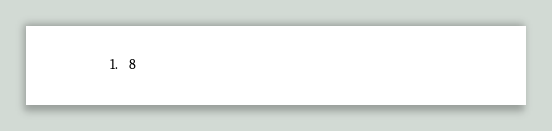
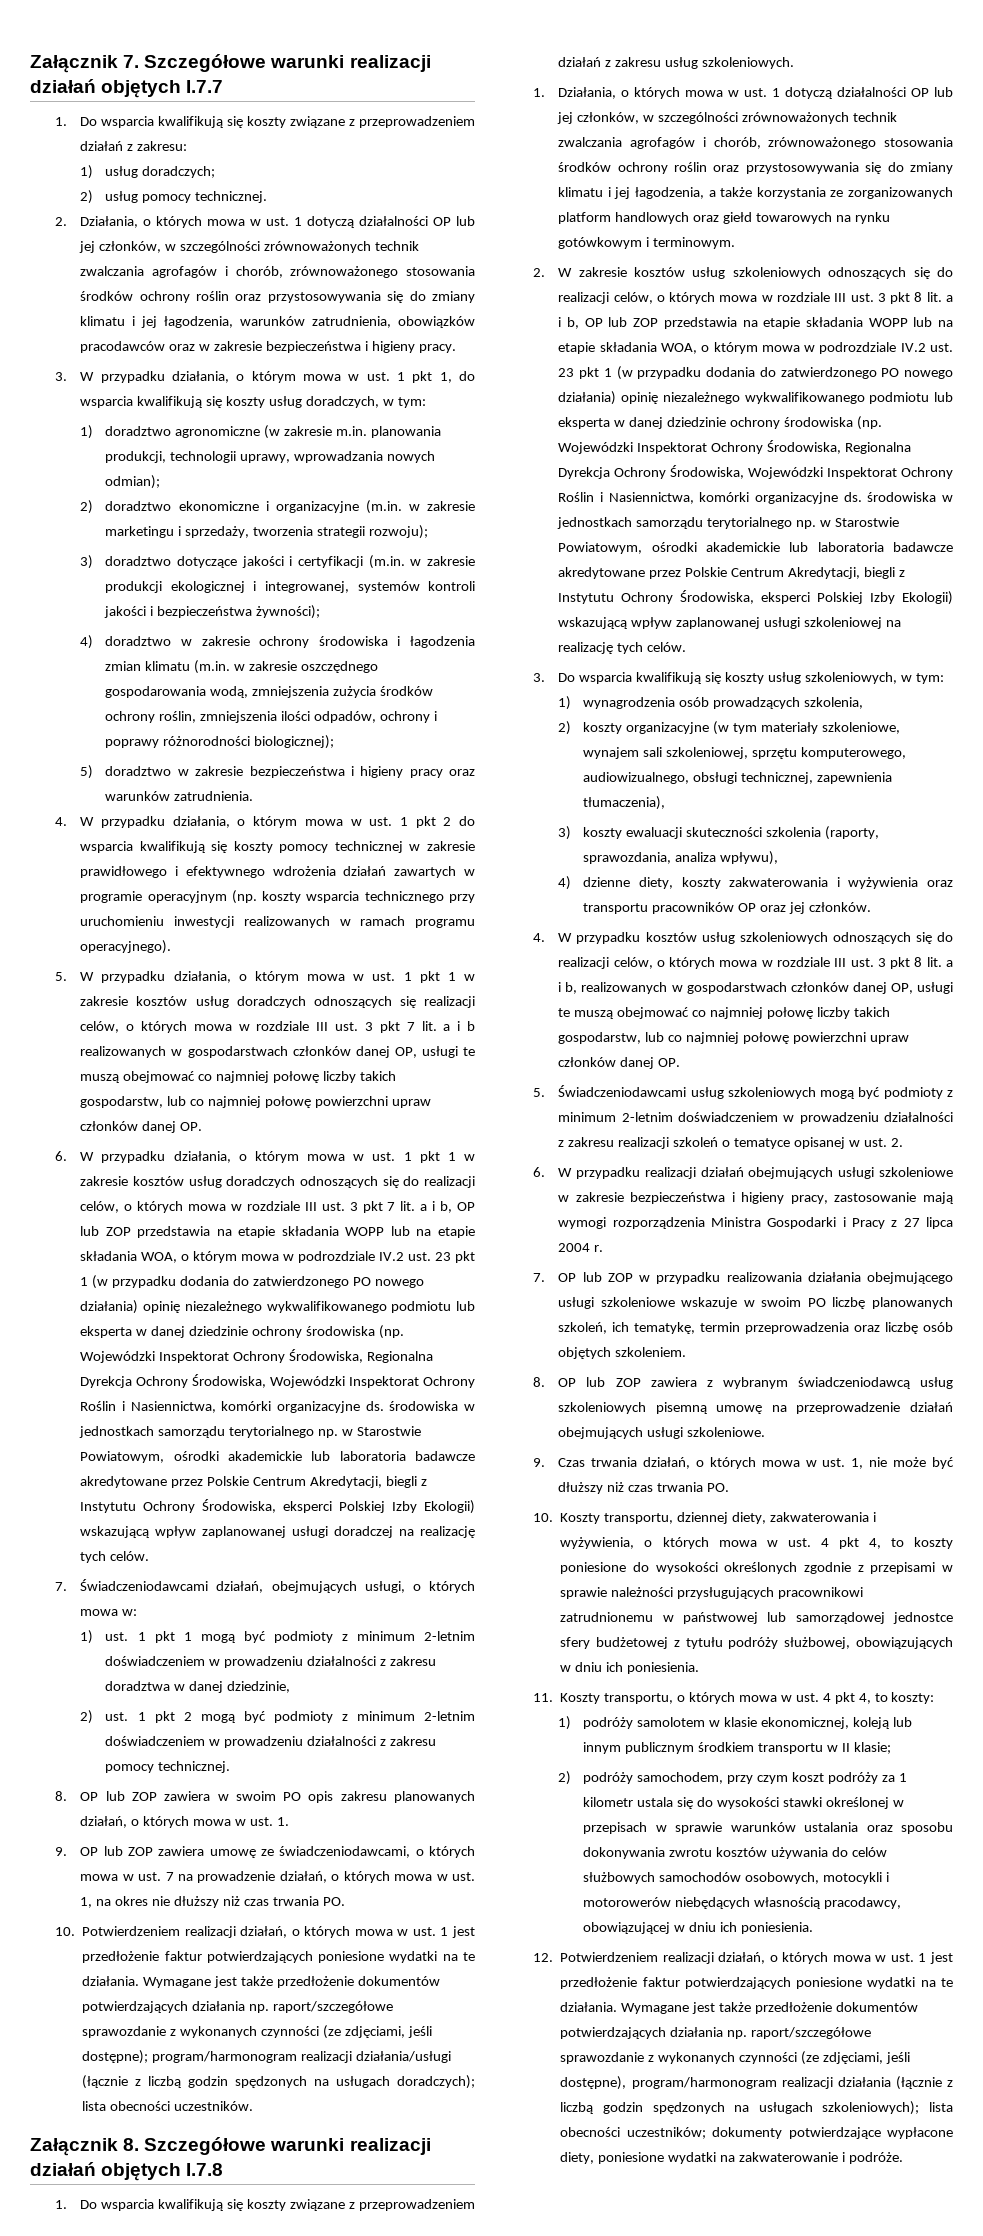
[109,59,136,69] 1. 8 -> [30,54,431,73] [30,79,224,98] [55,116,476,128] [80,141,188,151] [80,165,216,179] [80,190,268,204] [55,216,476,228] [79,241,419,253] [80,266,475,278] [80,291,476,303] [80,316,475,328] [80,341,456,353] [55,371,475,383] [80,396,426,408] [80,425,442,439] [105,451,436,463] [105,475,161,489] [80,500,475,514] [105,525,429,539] [80,555,475,569] [105,581,475,593] [104,605,321,619] [80,635,475,649] [105,660,379,674] [105,686,434,698] [105,711,437,723] [105,735,335,749] [80,765,475,779] [105,791,254,801] [55,816,476,828] [80,841,475,853] [80,866,475,878] [80,890,475,904] [80,916,475,928] [80,940,172,954] [55,971,475,983] [80,996,475,1008] [80,1021,476,1033] [80,1046,476,1058] [80,1071,396,1083] [80,1096,431,1108] [80,1121,203,1133] [55,1151,475,1163] [80,1176,476,1188] [80,1201,475,1213] [80,1226,475,1238] [80,1251,476,1263] [80,1275,424,1289] [80,1300,475,1314] [80,1325,404,1339] [80,1349,433,1363] [80,1374,475,1388] [80,1401,475,1413] [79,1426,421,1438] [80,1451,476,1463] [80,1476,427,1488] [80,1499,475,1514] [80,1526,475,1538] [80,1551,150,1563] [55,1579,475,1593] [80,1609,138,1616] [80,1630,475,1644] [105,1656,437,1668] [105,1681,291,1693] [80,1710,475,1724] [105,1736,437,1748] [105,1761,231,1773] [55,1791,475,1803] [80,1816,289,1828] [55,1846,475,1858] [80,1871,475,1883] [80,1896,345,1908] [55,1926,475,1938] [82,1951,475,1963] [82,1976,440,1988] [82,2001,394,2013] [82,2025,432,2039] [82,2050,452,2064] [82,2075,475,2089] [82,2101,254,2111] [30,2137,431,2156] [30,2162,224,2181] [55,2199,476,2211] [558,57,794,69] [533,87,954,99] [557,112,897,124] [558,137,953,149] [558,162,953,174] [558,187,953,199] [558,212,890,224] [558,237,736,249] [533,267,953,279] [558,292,953,304] [558,317,953,329] [558,342,953,354] [558,366,953,380] [558,391,953,405] [558,416,882,430] [558,440,911,454] [558,465,953,479] [558,492,953,504] [557,517,899,529] [558,542,953,554] [558,567,905,579] [558,590,953,605] [558,617,901,629] [558,642,687,654] [533,672,944,684] [558,696,864,710] [558,721,901,735] [583,747,907,759] [583,772,893,784] [583,796,666,810] [558,826,880,840] [583,851,779,865] [558,876,953,890] [583,902,872,914] [533,932,953,944] [558,957,953,969] [558,982,953,994] [558,1007,890,1019] [558,1032,909,1044] [558,1057,681,1069] [533,1085,953,1099] [558,1112,953,1124] [558,1137,903,1149] [533,1167,953,1179] [558,1192,954,1204] [558,1217,953,1229] [558,1243,604,1252] [533,1272,953,1284] [558,1297,953,1309] [558,1322,953,1334] [558,1347,687,1359] [533,1377,953,1389] [558,1402,953,1414] [558,1427,766,1439] [533,1457,954,1469] [558,1482,729,1494] [533,1512,876,1524] [560,1537,954,1549] [560,1562,953,1574] [560,1587,864,1599] [560,1612,953,1624] [560,1637,953,1649] [560,1662,700,1674] [533,1692,935,1704] [558,1716,912,1730] [583,1742,891,1754] [558,1771,907,1785] [583,1797,904,1809] [583,1822,953,1834] [583,1847,888,1859] [583,1872,890,1884] [583,1897,902,1909] [583,1922,814,1934] [533,1952,953,1964] [560,1977,953,1989] [560,2002,918,2014] [560,2027,872,2039] [560,2051,910,2065] [560,2076,953,2090] [560,2101,953,2115] [560,2127,953,2139] [560,2152,903,2164] Załącznik 7. Szczegółowe warunki realizacji działań objętych I.7.7 // 1. Do wsparcia kwalifikują się koszty związane z przeprowadzeniem działań z zakresu: // 1) usług doradczych; // 2) usług pomocy technicznej. // 2. Działania, o których mowa w ust. 1 dotyczą działalności OP lub jej członków, w szczególności zrównoważonych technik zwalczania agrofagów i chorób, zrównoważonego stosowania środków ochrony roślin oraz przystosowywania się do zmiany klimatu i jej łagodzenia, warunków zatrudnienia, obowiązków pracodawców oraz w zakresie bezpieczeństwa i higieny pracy. // 3. W przypadku działania, o którym mowa w ust. 1 pkt 1, do wsparcia kwalifikują się koszty usług doradczych, w tym: // 1) doradztwo agronomiczne (w zakresie m.in. planowania produkcji, technologii uprawy, wprowadzania nowych odmian); // 2) doradztwo ekonomiczne i organizacyjne (m.in. w zakresie marketingu i sprzedaży, tworzenia strategii rozwoju); // 3) doradztwo dotyczące jakości i certyfikacji (m.in. w zakresie produkcji ekologicznej i integrowanej, systemów kontroli jakości i bezpieczeństwa żywności); // 4) doradztwo w zakresie ochrony środowiska i łagodzenia zmian klimatu (m.in. w zakresie oszczędnego gospodarowania wodą, zmniejszenia zużycia środków ochrony roślin, zmniejszenia ilości odpadów, ochrony i poprawy różnorodności biologicznej); // 5) doradztwo w zakresie bezpieczeństwa i higieny pracy oraz warunków zatrudnienia. // 4. W przypadku działania, o którym mowa w ust. 1 pkt 2 do wsparcia kwalifikują się koszty pomocy technicznej w zakresie prawidłowego i efektywnego wdrożenia działań zawartych w programie operacyjnym (np. koszty wsparcia technicznego przy uruchomieniu inwestycji realizowanych w ramach programu operacyjnego). // 5. W przypadku działania, o którym mowa w ust. 1 pkt 1 w zakresie kosztów usług doradczych odnoszących się realizacji celów, o których mowa w rozdziale III ust. 3 pkt 7 lit. a i b realizowanych w gospodarstwach członków danej OP, usługi te muszą obejmować co najmniej połowę liczby takich gospodarstw, lub co najmniej połowę powierzchni upraw członków danej OP. // 6. W przypadku działania, o którym mowa w ust. 1 pkt 1 w zakresie kosztów usług doradczych odnoszących się do realizacji celów, o których mowa w rozdziale III ust. 3 pkt 7 lit. a i b, OP lub ZOP przedstawia na etapie składania WOPP lub na etapie składania WOA, o którym mowa w podrozdziale IV.2 ust. 23 pkt 1 (w przypadku dodania do zatwierdzonego PO nowego działania) opinię niezależnego wykwalifikowanego podmiotu lub eksperta w danej dziedzinie ochrony środowiska (np. Wojewódzki Inspektorat Ochrony Środowiska, Regionalna Dyrekcja Ochrony Środowiska, Wojewódzki Inspektorat Ochrony Roślin i Nasiennictwa, komórki organizacyjne ds. środowiska w jednostkach samorządu terytorialnego np. w Starostwie Powiatowym, ośrodki akademickie lub laboratoria badawcze akredytowane przez Polskie Centrum Akredytacji, biegli z Instytutu Ochrony Środowiska, eksperci Polskiej Izby Ekologii) wskazującą wpływ zaplanowanej usługi doradczej na realizację tych celów. // 7. Świadczeniodawcami działań, obejmujących usługi, o których mowa w: // 1) ust. 1 pkt 1 mogą być podmioty z minimum 2-letnim doświadczeniem w prowadzeniu działalności z zakresu doradztwa w danej dziedzinie, // 2) ust. 1 pkt 2 mogą być podmioty z minimum 2-letnim doświadczeniem w prowadzeniu działalności z zakresu pomocy technicznej. // 8. OP lub ZOP zawiera w swoim PO opis zakresu planowanych działań, o których mowa w ust. 1. // 9. OP lub ZOP zawiera umowę ze świadczeniodawcami, o których mowa w ust. 7 na prowadzenie działań, o których mowa w ust. 1, na okres nie dłuższy niż czas trwania PO. // 10. Potwierdzeniem realizacji działań, o których mowa w ust. 1 jest przedłożenie faktur potwierdzających poniesione wydatki na te działania. Wymagane jest także przedłożenie dokumentów potwierdzających działania np. raport/szczegółowe sprawozdanie z wykonanych czynności (ze zdjęciami, jeśli dostępne); program/harmonogram realizacji działania/usługi (łącznie z liczbą godzin spędzonych na usługach doradczych); lista obecności uczestników. // Załącznik 8. Szczegółowe warunki realizacji działań objętych I.7.8 // 1. Do wsparcia kwalifikują się koszty związane z przeprowadzeniem działań z zakresu usług szkoleniowych. // 1. Działania, o których mowa w ust. 1 dotyczą działalności OP lub jej członków, w szczególności zrównoważonych technik zwalczania agrofagów i chorób, zrównoważonego stosowania środków ochrony roślin oraz przystosowywania się do zmiany klimatu i jej łagodzenia, a także korzystania ze zorganizowanych platform handlowych oraz giełd towarowych na rynku gotówkowym i terminowym. // 2. W zakresie kosztów usług szkoleniowych odnoszących się do realizacji celów, o których mowa w rozdziale III ust. 3 pkt 8 lit. a i b, OP lub ZOP przedstawia na etapie składania WOPP lub na etapie składania WOA, o którym mowa w podrozdziale IV.2 ust. 23 pkt 1 (w przypadku dodania do zatwierdzonego PO nowego działania) opinię niezależnego wykwalifikowanego podmiotu lub eksperta w danej dziedzinie ochrony środowiska (np. Wojewódzki Inspektorat Ochrony Środowiska, Regionalna Dyrekcja Ochrony Środowiska, Wojewódzki Inspektorat Ochrony Roślin i Nasiennictwa, komórki organizacyjne ds. środowiska w jednostkach samorządu terytorialnego np. w Starostwie Powiatowym, ośrodki akademickie lub laboratoria badawcze akredytowane przez Polskie Centrum Akredytacji, biegli z Instytutu Ochrony Środowiska, eksperci Polskiej Izby Ekologii) wskazującą wpływ zaplanowanej usługi szkoleniowej na realizację tych celów. // 3. Do wsparcia kwalifikują się koszty usług szkoleniowych, w tym: // 1) wynagrodzenia osób prowadzących szkolenia, // 2) koszty organizacyjne (w tym materiały szkoleniowe, wynajem sali szkoleniowej, sprzętu komputerowego, audiowizualnego, obsługi technicznej, zapewnienia tłumaczenia), // 3) koszty ewaluacji skuteczności szkolenia (raporty, sprawozdania, analiza wpływu), // 4) dzienne diety, koszty zakwaterowania i wyżywienia oraz transportu pracowników OP oraz jej członków. // 4. W przypadku kosztów usług szkoleniowych odnoszących się do realizacji celów, o których mowa w rozdziale III ust. 3 pkt 8 lit. a i b, realizowanych w gospodarstwach członków danej OP, usługi te muszą obejmować co najmniej połowę liczby takich gospodarstw, lub co najmniej połowę powierzchni upraw członków danej OP. // 5. Świadczeniodawcami usług szkoleniowych mogą być podmioty z minimum 2-letnim doświadczeniem w prowadzeniu działalności z zakresu realizacji szkoleń o tematyce opisanej w ust. 2. // 6. W przypadku realizacji działań obejmujących usługi szkoleniowe w zakresie bezpieczeństwa i higieny pracy, zastosowanie mają wymogi rozporządzenia Ministra Gospodarki i Pracy z 27 lipca 2004 r. // 7. OP lub ZOP w przypadku realizowania działania obejmującego usługi szkoleniowe wskazuje w swoim PO liczbę planowanych szkoleń, ich tematykę, termin przeprowadzenia oraz liczbę osób objętych szkoleniem. // 8. OP lub ZOP zawiera z wybranym świadczeniodawcą usług szkoleniowych pisemną umowę na przeprowadzenie działań obejmujących usługi szkoleniowe. // 9. Czas trwania działań, o których mowa w ust. 1, nie może być dłuższy niż czas trwania PO. // 10. Koszty transportu, dziennej diety, zakwaterowania i wyżywienia, o których mowa w ust. 4 pkt 4, to koszty poniesione do wysokości określonych zgodnie z przepisami w sprawie należności przysługujących pracownikowi zatrudnionemu w państwowej lub samorządowej jednostce sfery budżetowej z tytułu podróży służbowej, obowiązujących w dniu ich poniesienia. // 11. Koszty transportu, o których mowa w ust. 4 pkt 4, to koszty: // 1) podróży samolotem w klasie ekonomicznej, koleją lub innym publicznym środkiem transportu w II klasie; // 2) podróży samochodem, przy czym koszt podróży za 1 kilometr ustala się do wysokości stawki określonej w przepisach w sprawie warunków ustalania oraz sposobu dokonywania zwrotu kosztów używania do celów służbowych samochodów osobowych, motocykli i motorowerów niebędących własnością pracodawcy, obowiązującej w dniu ich poniesienia. // 12. Potwierdzeniem realizacji działań, o których mowa w ust. 1 jest przedłożenie faktur potwierdzających poniesione wydatki na te działania. Wymagane jest także przedłożenie dokumentów potwierdzających działania np. raport/szczegółowe sprawozdanie z wykonanych czynności (ze zdjęciami, jeśli dostępne), program/harmonogram realizacji działania (łącznie z liczbą godzin spędzonych na usługach szkoleniowych); lista obecności uczestników; dokumenty potwierdzające wypłacone diety, poniesione wydatki na zakwaterowanie i podróże.

